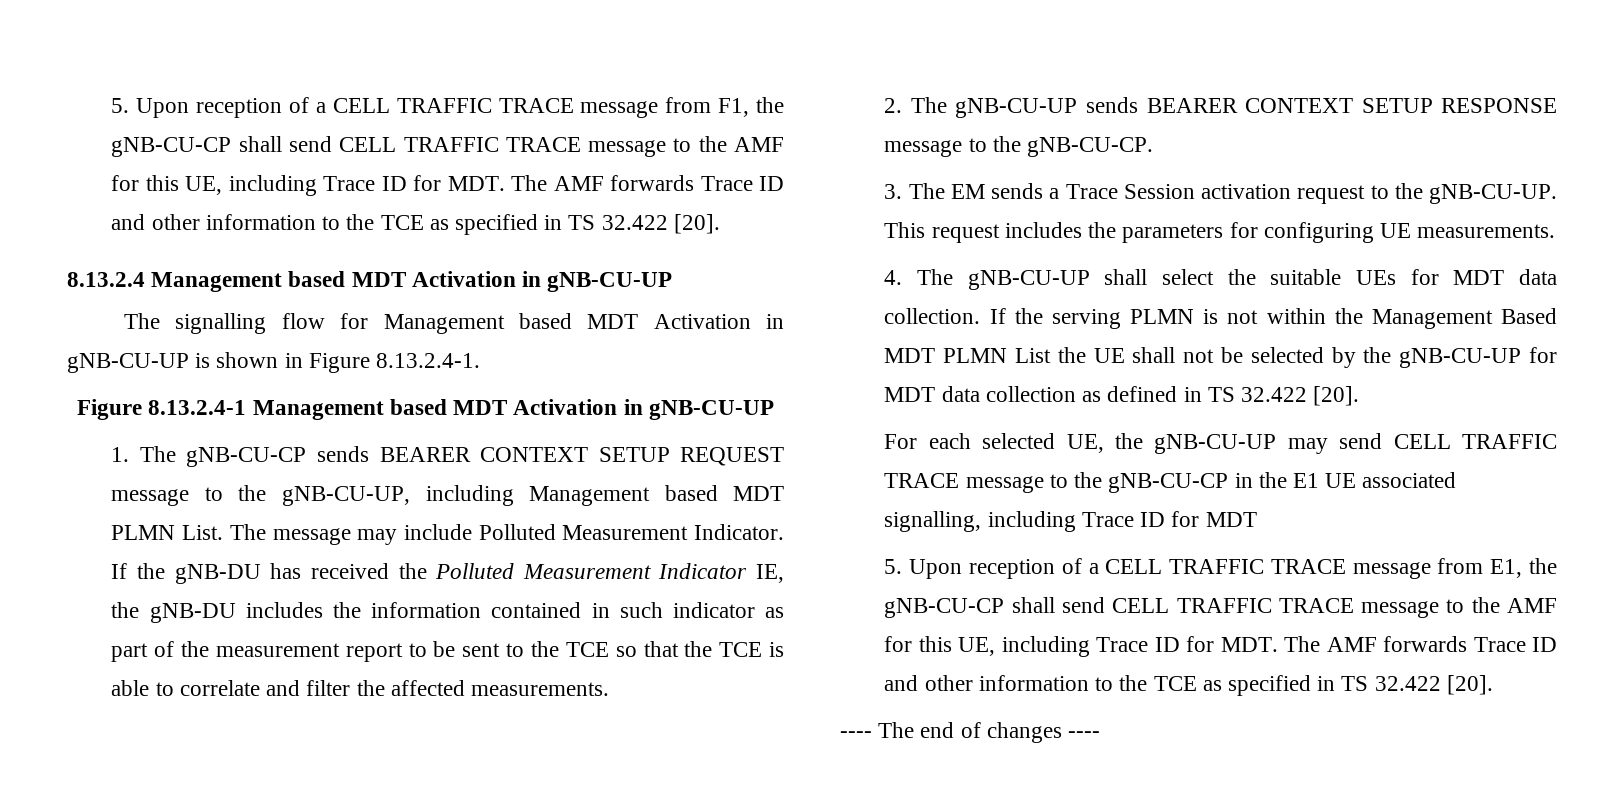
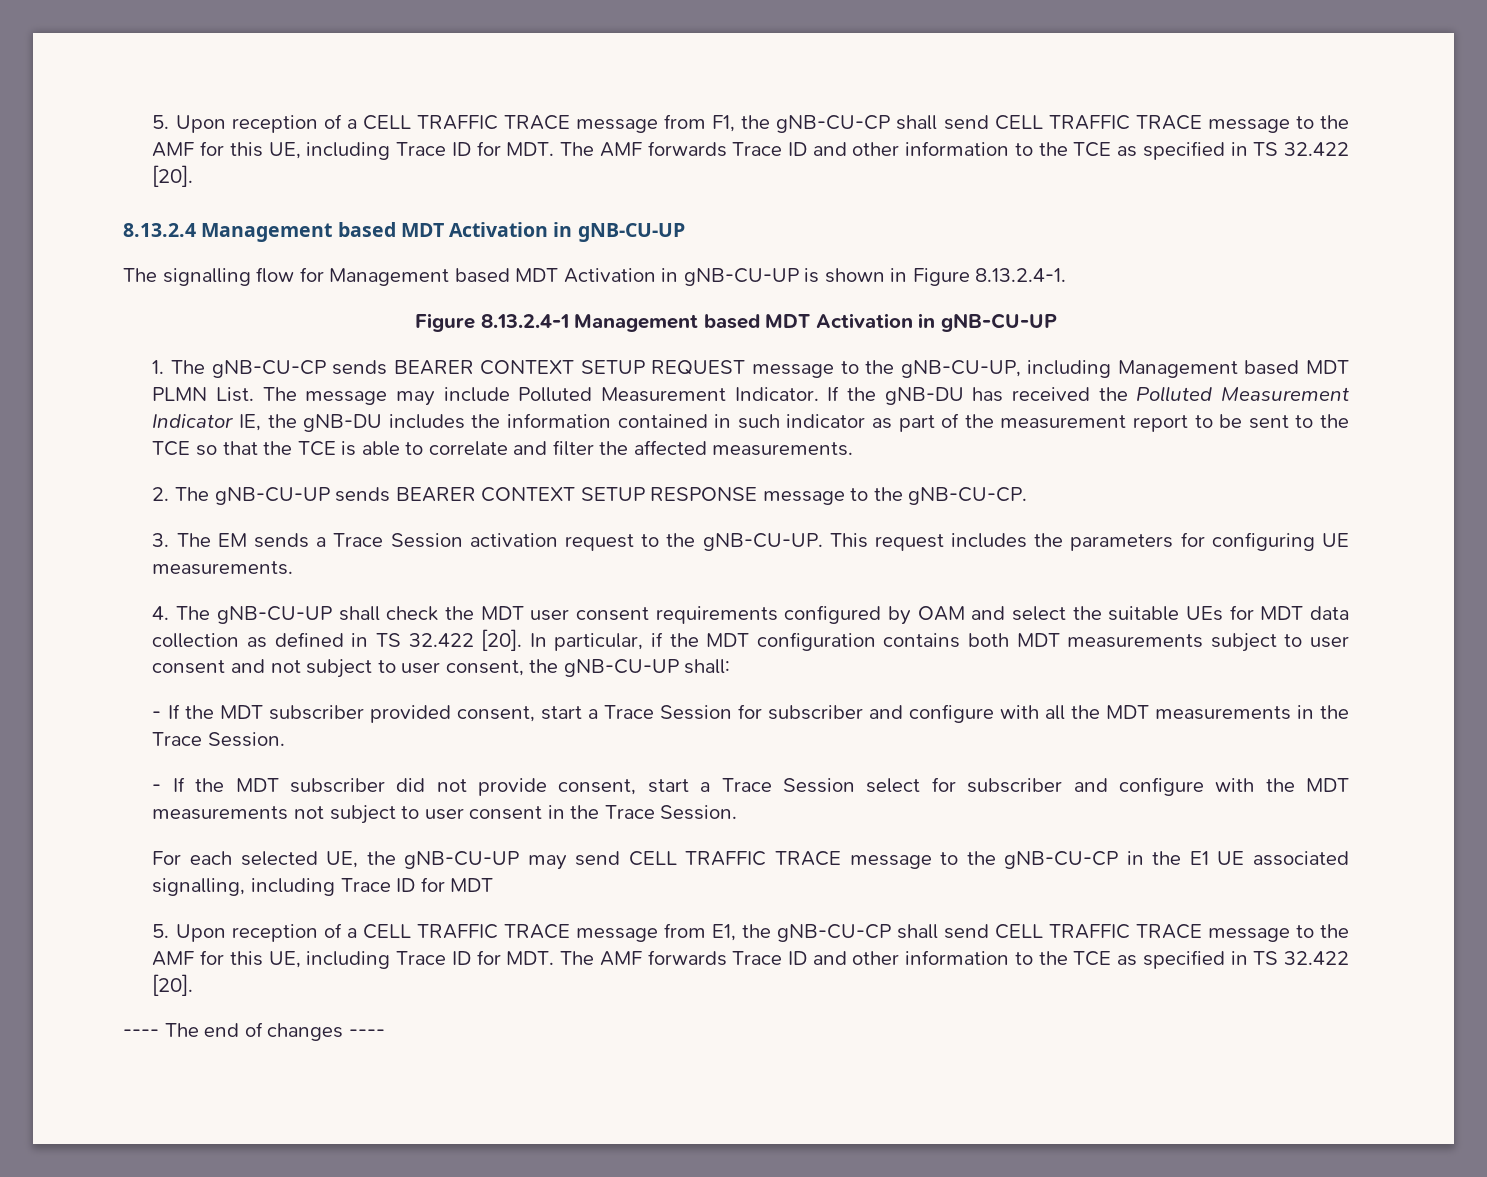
(1148, 277) none -> [386,605,1006,625] check the MDT user consent requirements configured by OAM and
[884,308,1557,329] [884,347,1557,368] [884,386,980,402] collection. If the serving PLMN is not within the Management Based MDT PLMN List the UE shall not be selected by the gNB-CU-UP for MDT data -> (1349, 613) none
(1360, 396) none -> [529,632,1349,652] [152,659,731,678] [152,704,1349,723] [152,732,286,747] [152,777,1349,796] [152,805,738,824] In particular, if the MDT configuration contains both MDT measurements subject to user consent and not subject to user consent, the gNB-CU-UP shall: // - If the MDT subscriber provided consent, start a Trace Session for subscriber and configure with all the MDT measurements in the Trace Session. // - If the MDT subscriber did not provide consent, start a Trace Session select for subscriber and configure with the MDT measurements not subject to user consent in the Trace Session.

